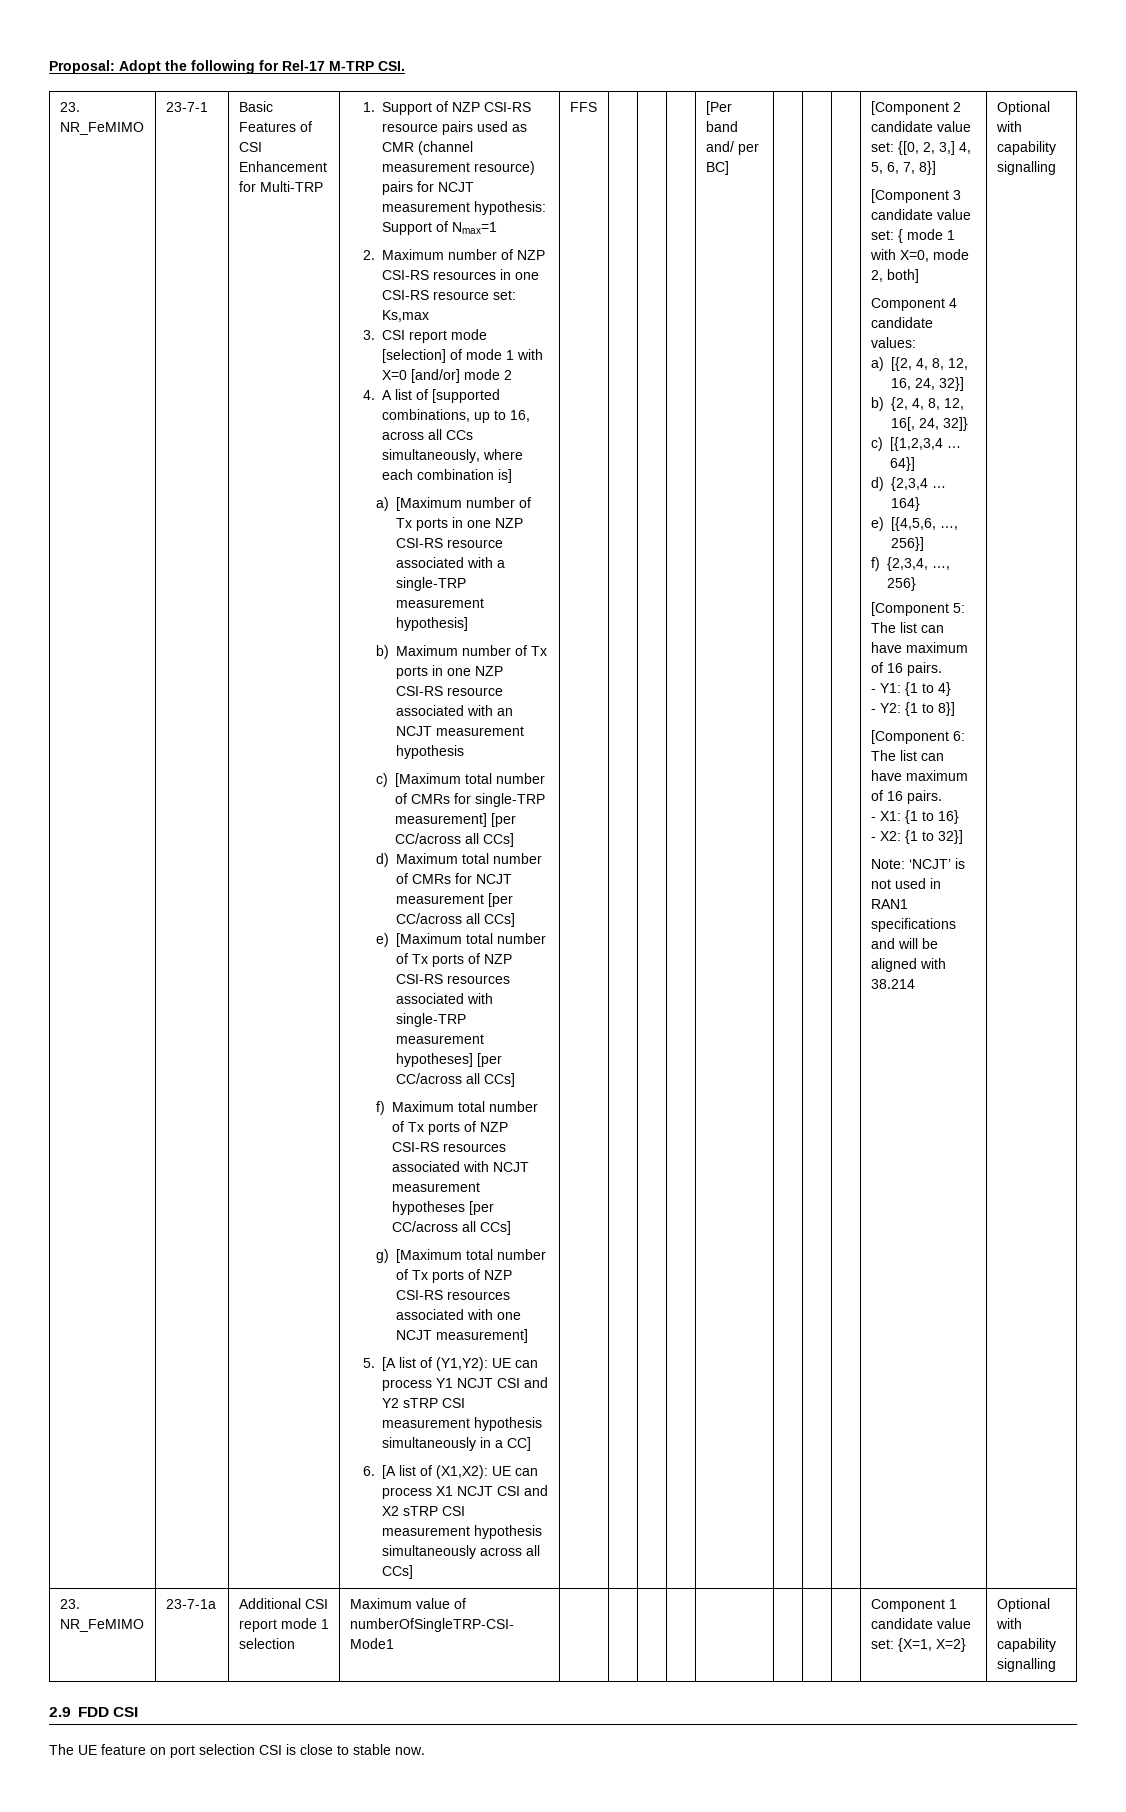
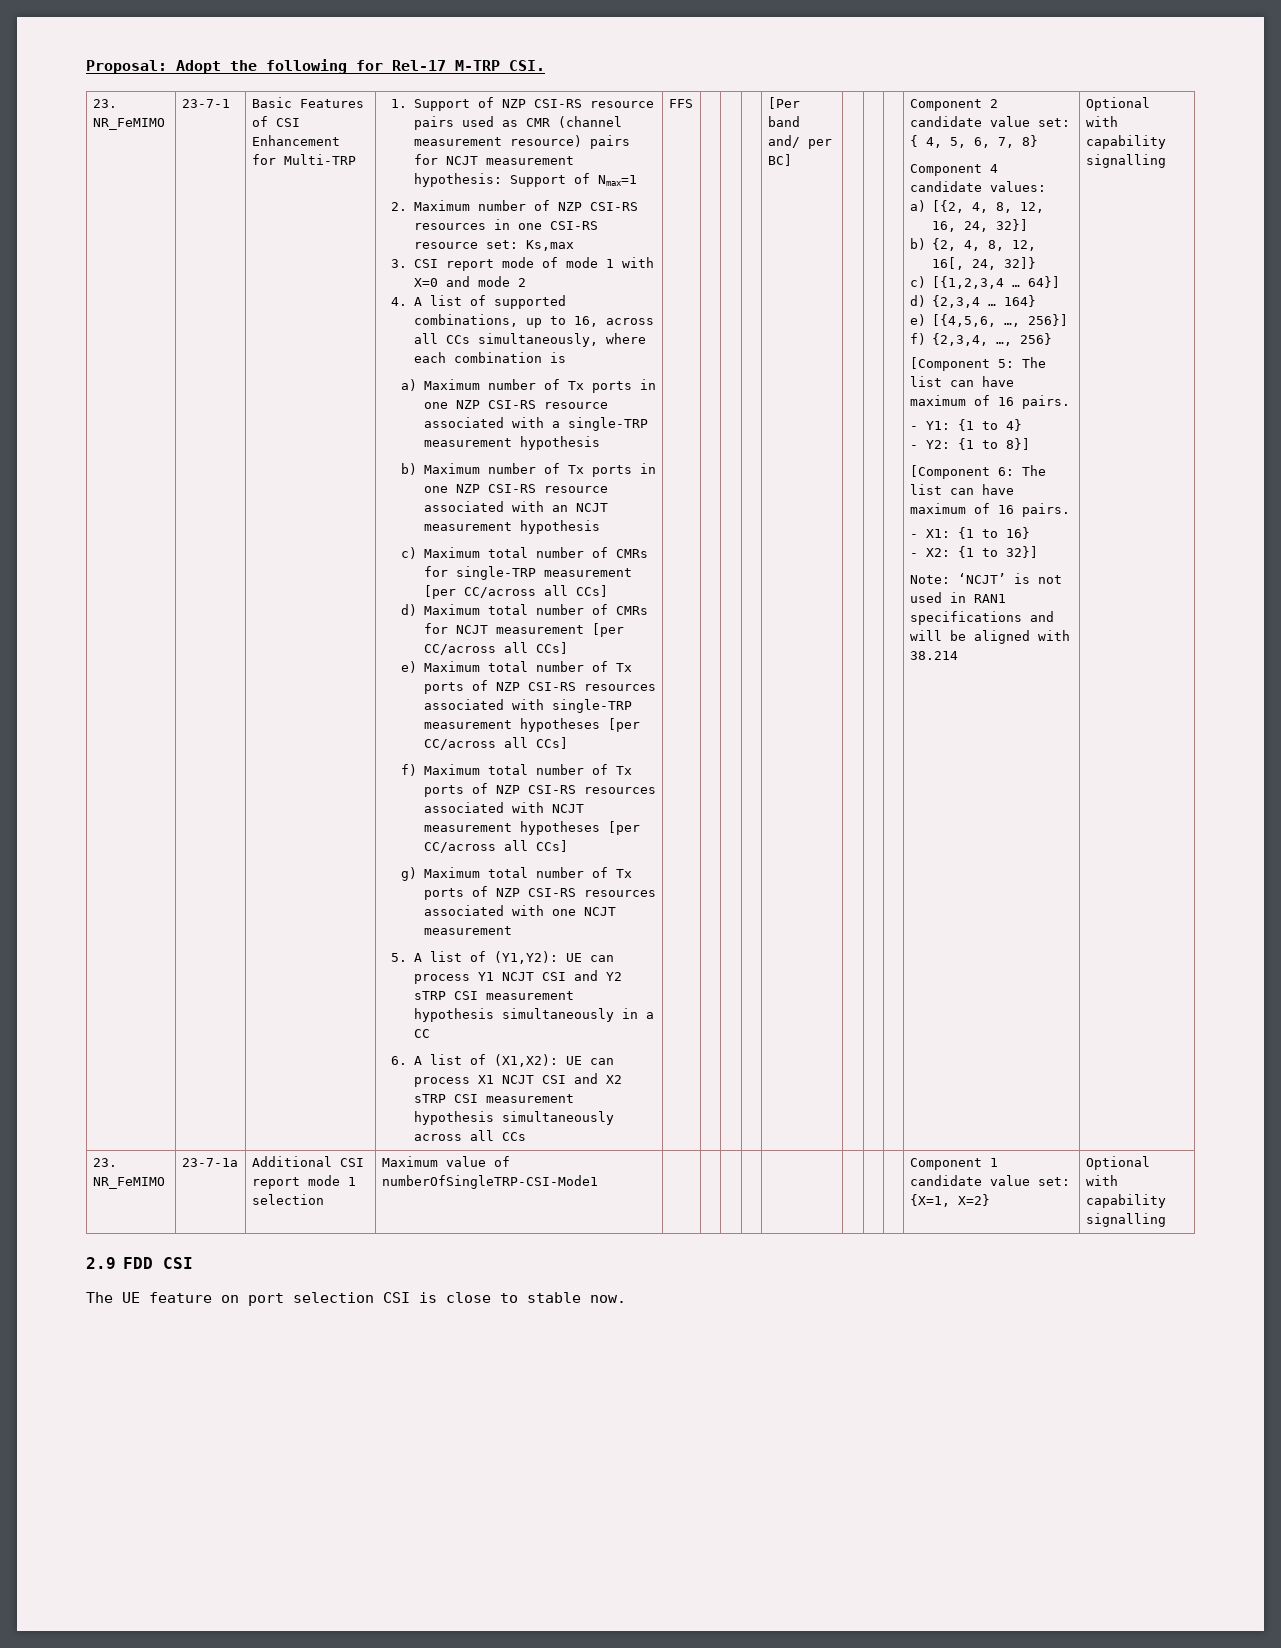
[381,349,446,363] [selection] -> (534, 262) none
[410,369,460,383] [and/or] -> [445,276,470,287] and
[431,389,500,403] [supported -> [493,295,566,309] supported
[497,469,512,483] [376,497,463,511] is] // a) [Maximum -> [549,352,566,363] [401,379,480,391] is // a) Maximum
[396,617,469,631] hypothesis] -> [519,436,600,450] hypothesis
[395,773,462,787] [Maximum -> [423,547,480,558] Maximum
[395,813,488,827] measurement] -> [543,568,632,577] measurement
[396,933,463,947] [Maximum -> [423,661,480,672] Maximum
[396,1053,474,1067] hypotheses] -> [519,718,600,732] hypotheses
[396,1249,463,1263] [Maximum -> [423,867,480,878] Maximum
[436,1329,529,1343] measurement] -> [423,926,512,935] measurement
[381,1357,396,1371] [A -> [413,953,422,962] A
[506,1437,531,1451] CC] -> [413,1029,430,1038] CC
[381,1465,396,1479] [A -> [413,1056,422,1065] A
[381,1565,413,1579] CCs] -> [501,1132,526,1141] CCs
[870,101,949,115] [Component -> [909,99,982,111] Component
[897,141,955,155] {[0, 2, 3,] -> [909,135,918,147] {
[918,161,936,175] [870,189,961,203] [870,209,971,220] [870,229,955,243] [869,249,969,262] [870,269,919,283] 8}] // [Component 3 candidate value set: { mode 1 with X=0, mode 2, both] -> [1021,135,1038,147] 8}

